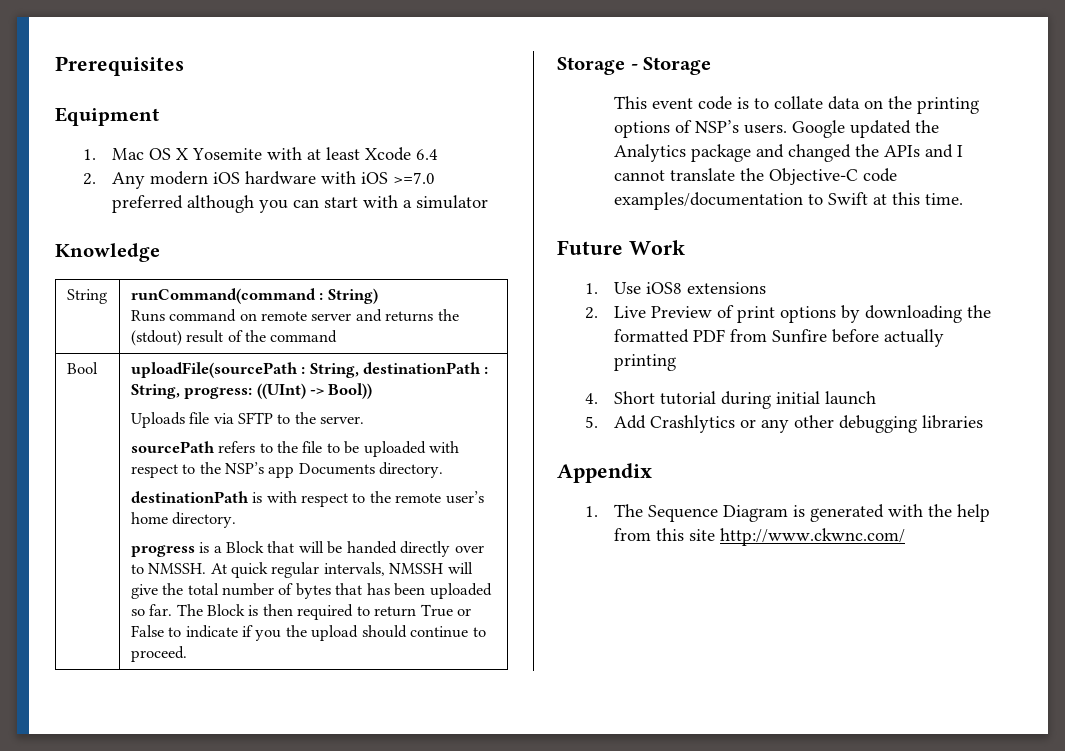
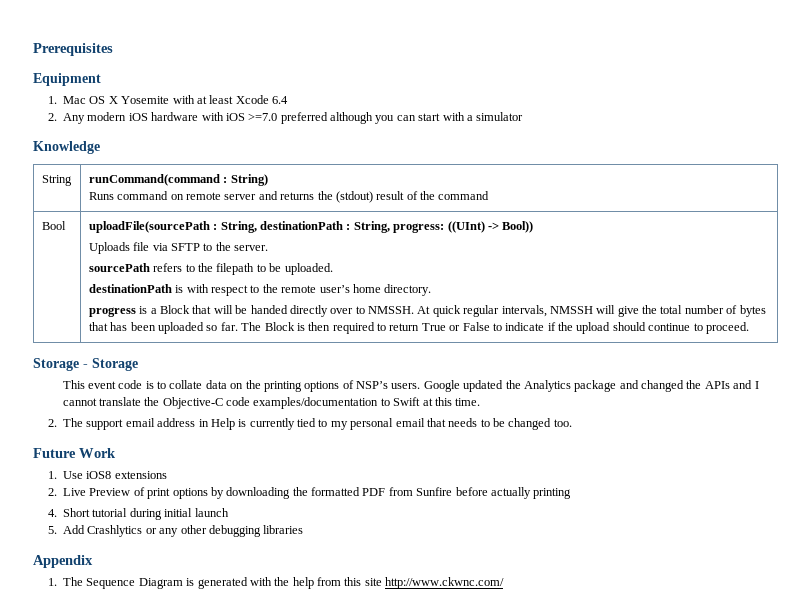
[302,441,460,457] [130,462,444,478] file to be uploaded with respect to the NSP’s app Documents directory. -> [216,263,333,275] filepath to be uploaded.
[255,630,282,641] you -> (556, 326) none
(963, 199) none -> [47,418,572,430] // 2. The support email address in Help is currently tied to my personal email that needs to be changed too.

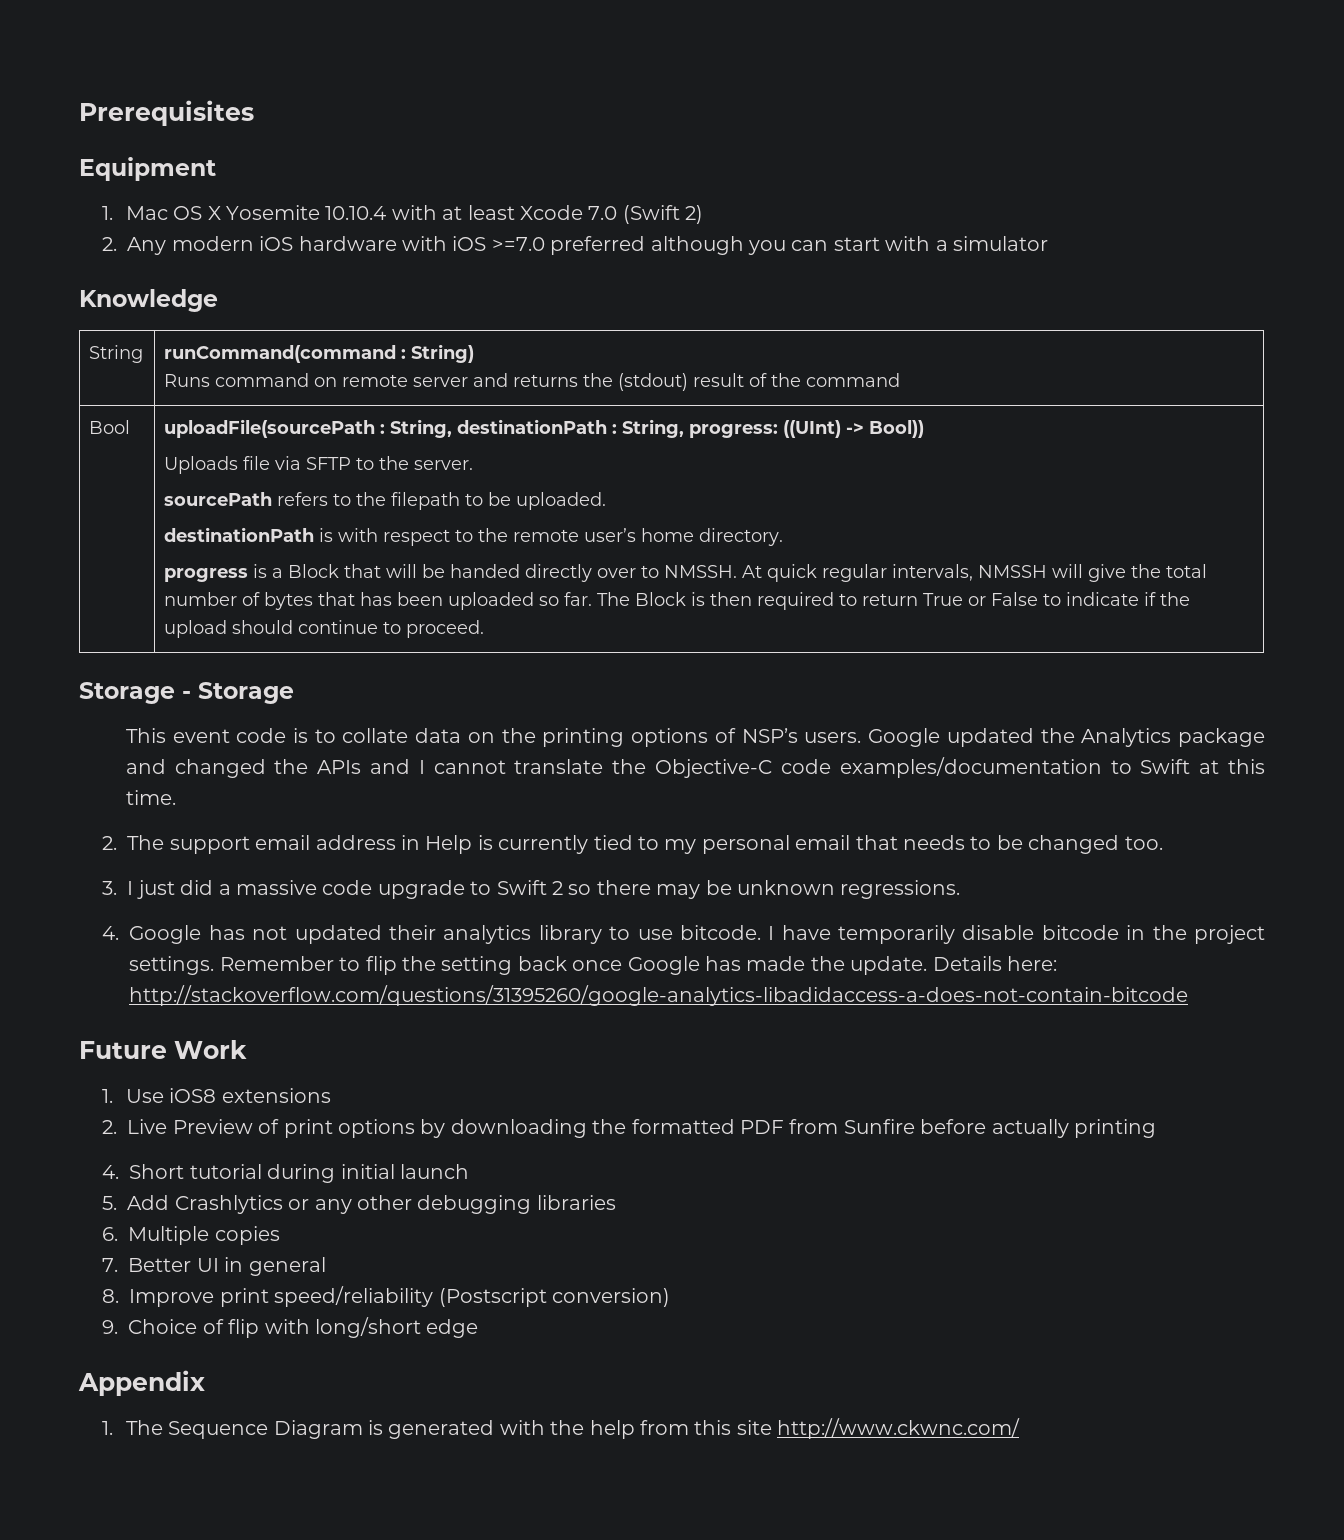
(170, 100) none -> [325,206,387,220] 10.10.4
[272,96,289,104] 6.4 -> [588,205,704,224] 7.0 (Swift 2)
(572, 423) none -> [102,880,961,899] [102,925,1266,944] [129,956,1057,975] [129,985,1189,1006] // 3. I just did a massive code upgrade to Swift 2 so there may be unknown regressions. // 4. Google has not updated their analytics library to use bitcode. I have temporarily disable bitcode in the project settings. Remember to flip the setting back once Google has made the update. Details here: http://stackoverflow.com/questions/31395260/google-analytics-libadidaccess-a-does-not-contain-bitcode
(304, 529) none -> [102,1226,280,1245] [102,1257,326,1276] [102,1286,670,1307] [102,1317,479,1338] // 6. Multiple copies // 7. Better UI in general // 8. Improve print speed/reliability (Postscript conversion) // 9. Choice of flip with long/short edge

